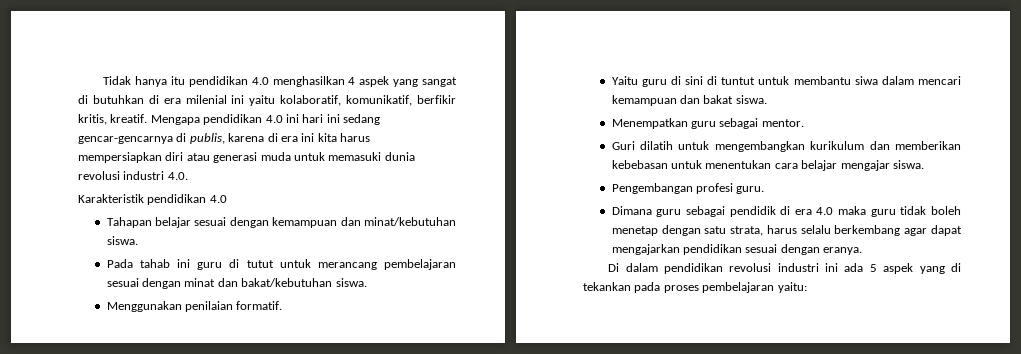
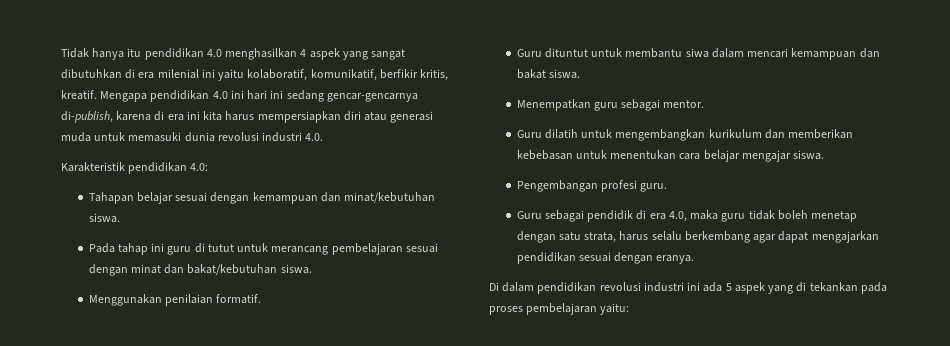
[78,95,144,104] di butuhkan -> [61,69,122,79] dibutuhkan
[176,133,225,144] di publis, -> [61,111,113,123] di-publish,
[209,195,227,203] 4.0 -> [190,163,209,171] 4.0:
[139,259,170,268] tahab -> [117,243,148,255] tahap
[611,76,756,87] Yaitu guru di sini di tuntut -> [516,48,588,58] Guru dituntut
[611,141,635,150] Guri -> [516,130,542,138] Guru
[611,206,682,217] Dimana guru -> [516,211,542,219] Guru
[816,207,834,215] 4.0 -> [668,211,687,222] 4.0,

